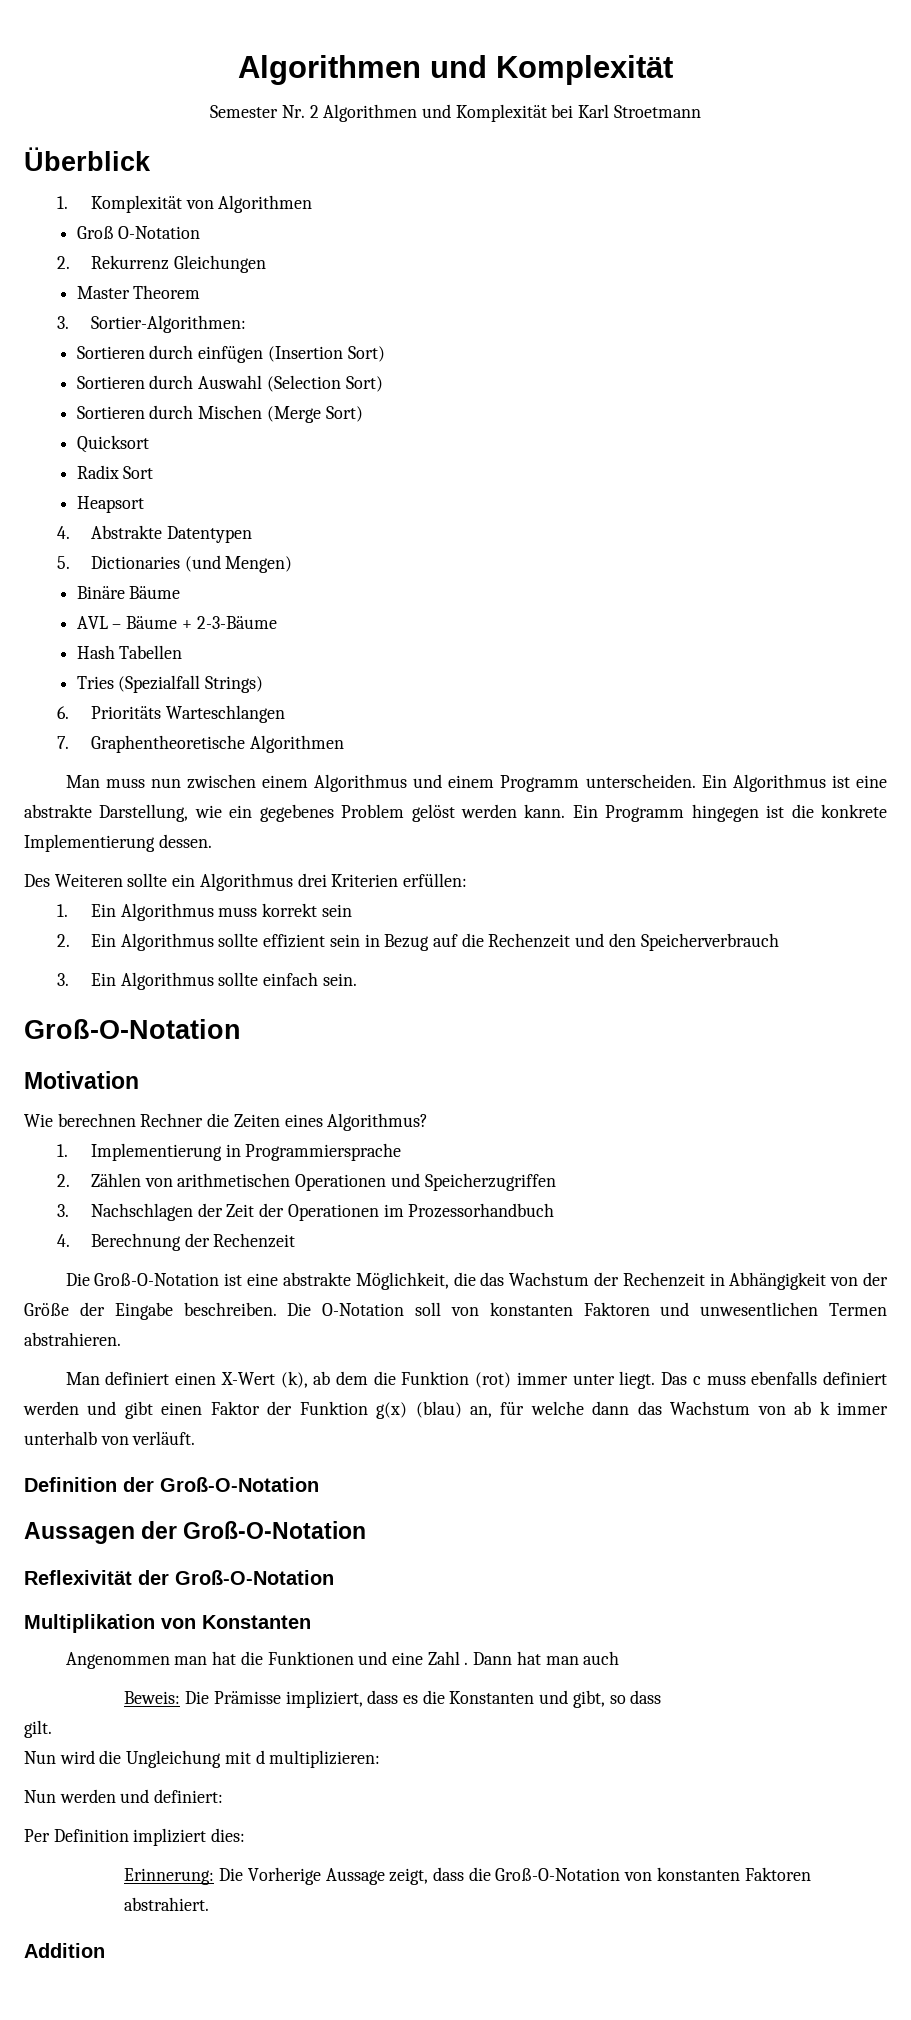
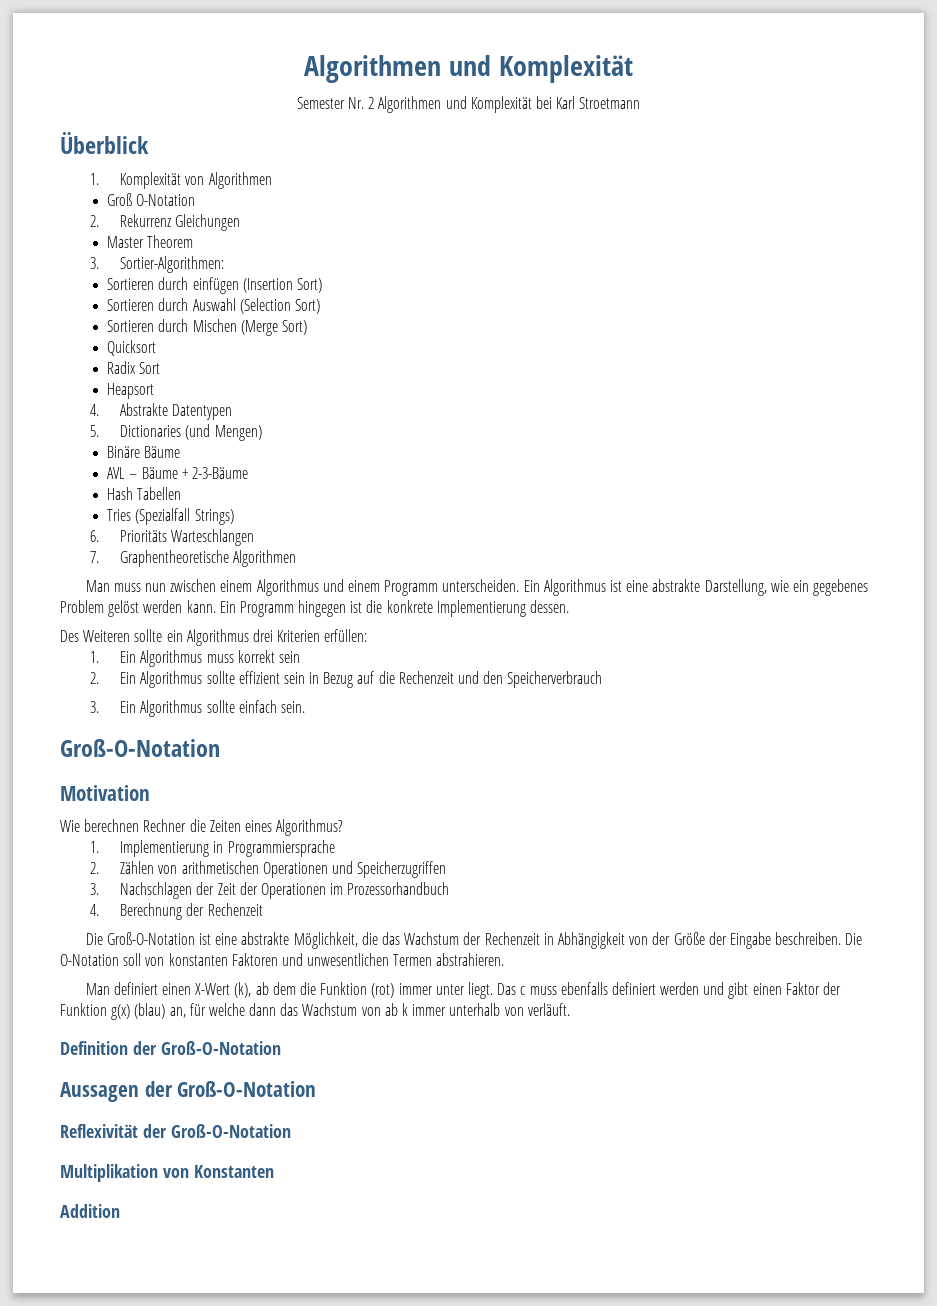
[65,1651,620,1669] [124,1690,662,1708] [24,1720,52,1738] [24,1750,381,1768] [24,1789,224,1803] [24,1828,246,1846] [124,1867,811,1885] [124,1897,210,1911] // Angenommen man hat die Funktionen und eine Zahl . Dann hat man auch // Beweis: Die Prämisse impliziert, dass es die Konstanten und gibt, so dass // gilt. // Nun wird die Ungleichung mit d multiplizieren: // Nun werden und definiert: // Per Definition impliziert dies: // Erinnerung: Die Vorherige Aussage zeigt, dass die Groß-O-Notation von konstanten Faktoren abstrahiert. -> (274, 1171) none

